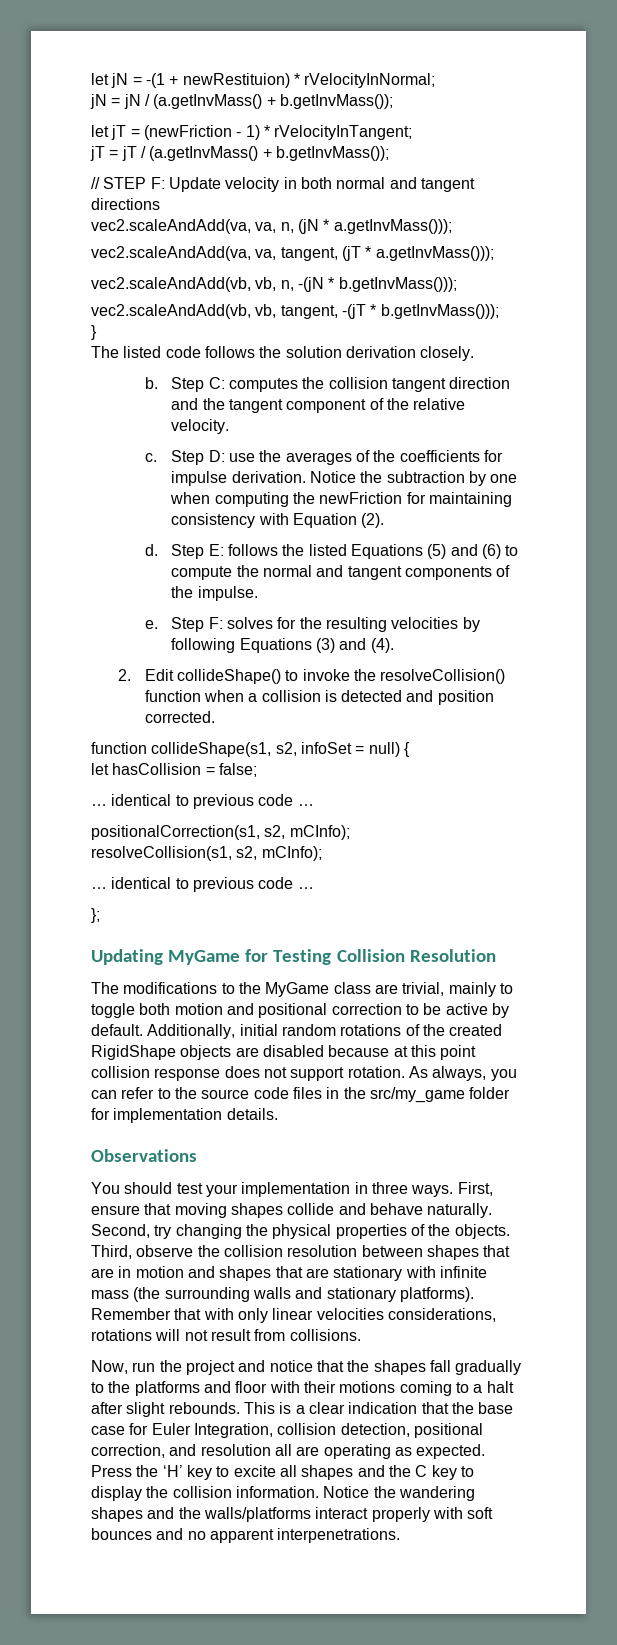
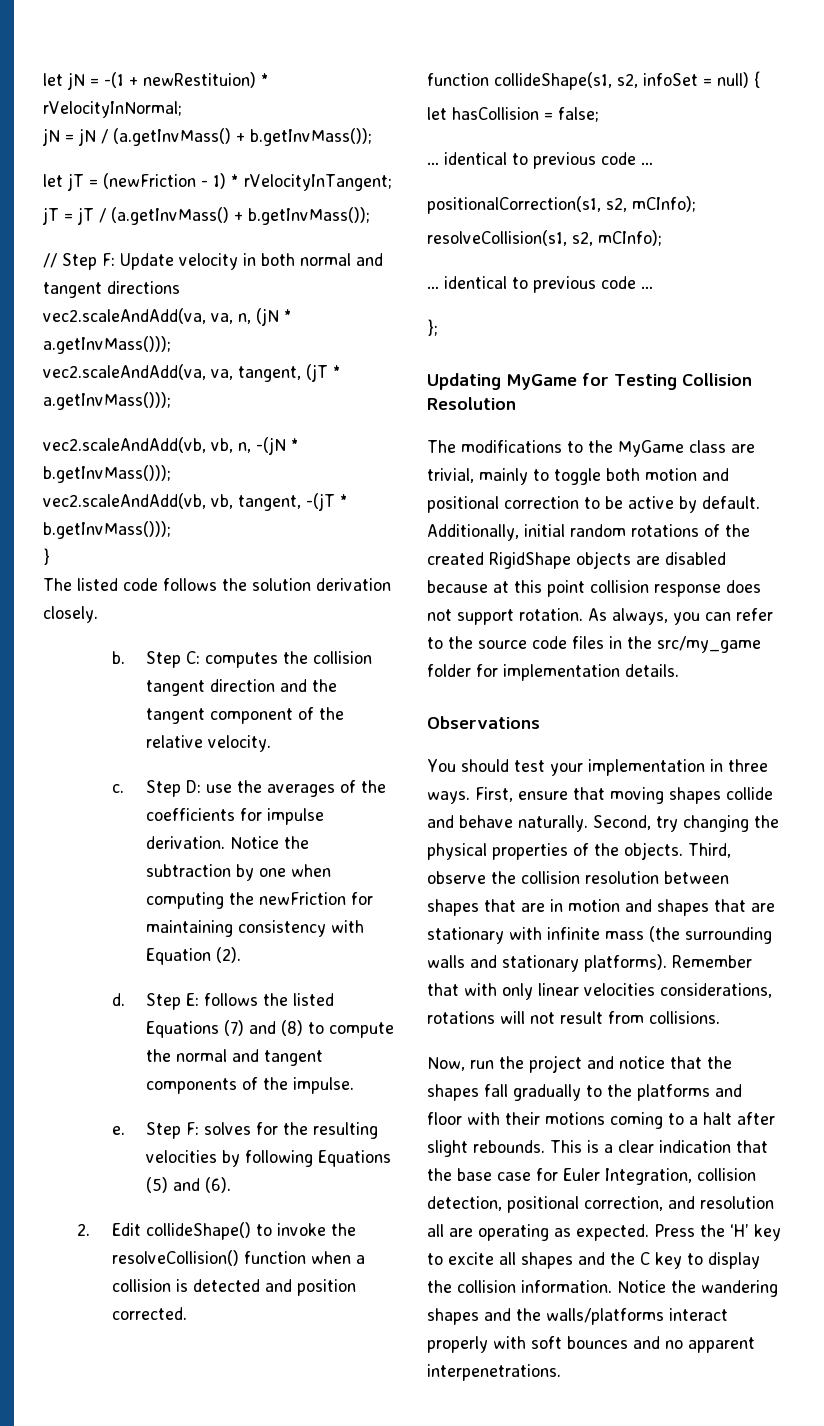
[103,177,147,189] STEP -> [61,253,97,270] Step
[427,544,501,559] (5) and (6) -> [223,1020,303,1036] (7) and (8)
[315,638,394,653] (3) and (4). -> [145,1177,231,1193] (5) and (6).

